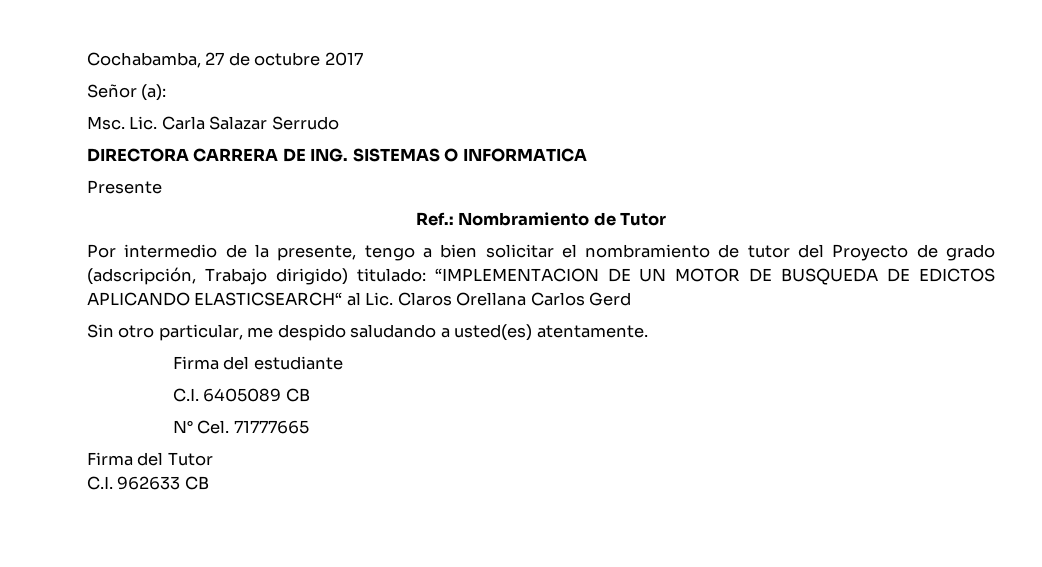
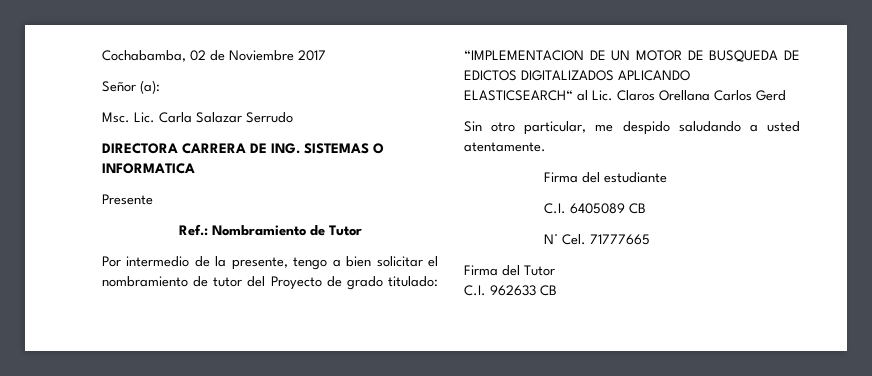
[205,52,321,66] 27 de octubre -> [190,50,294,61] 02 de Noviembre
[87,267,348,285] (adscripción, Trabajo dirigido) -> (383, 283) none
(995, 275) none -> [521,70,614,81] DIGITALIZADOS
[454,324,533,341] usted(es) -> [767,121,800,132] usted

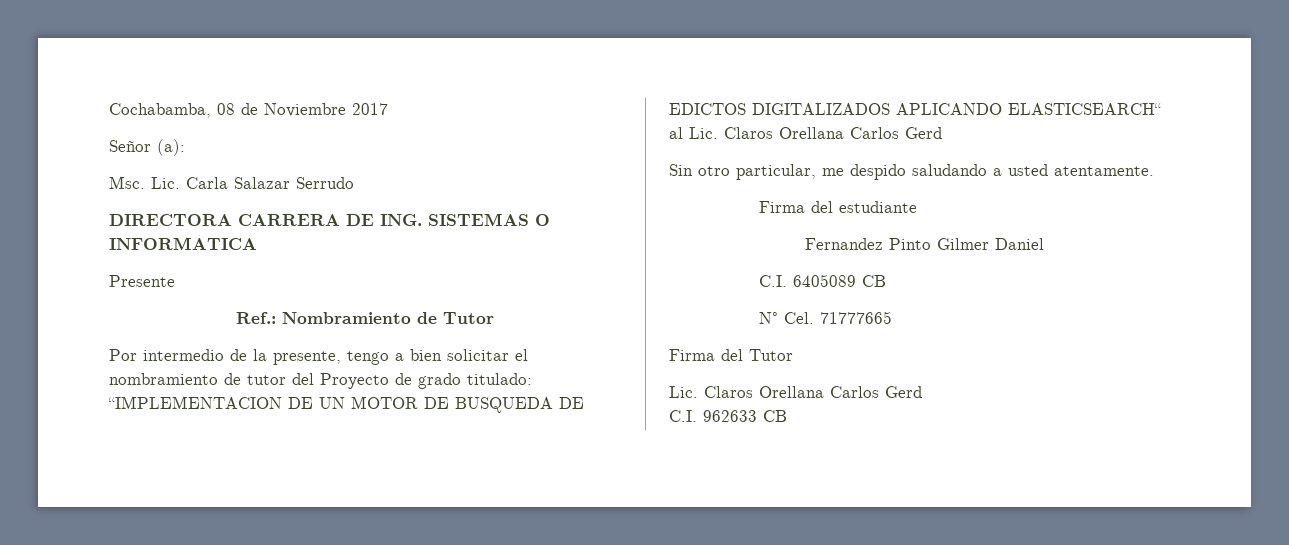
[190,50,206,61] 02 -> [217,103,235,115] 08
(668, 177) none -> [805,238,1044,250] // Fernandez Pinto Gilmer Daniel
(555, 270) none -> [669,386,922,398] // Lic. Claros Orellana Carlos Gerd

